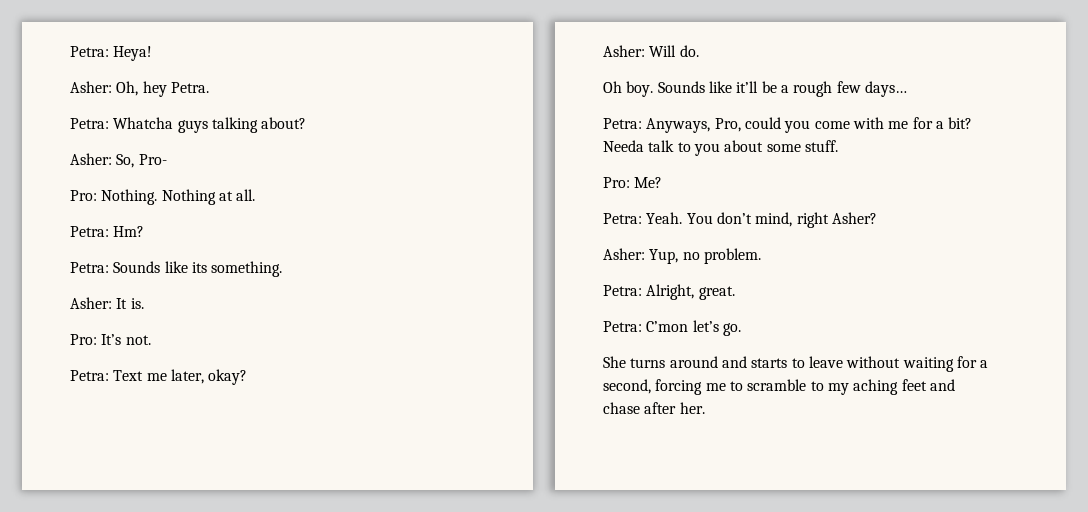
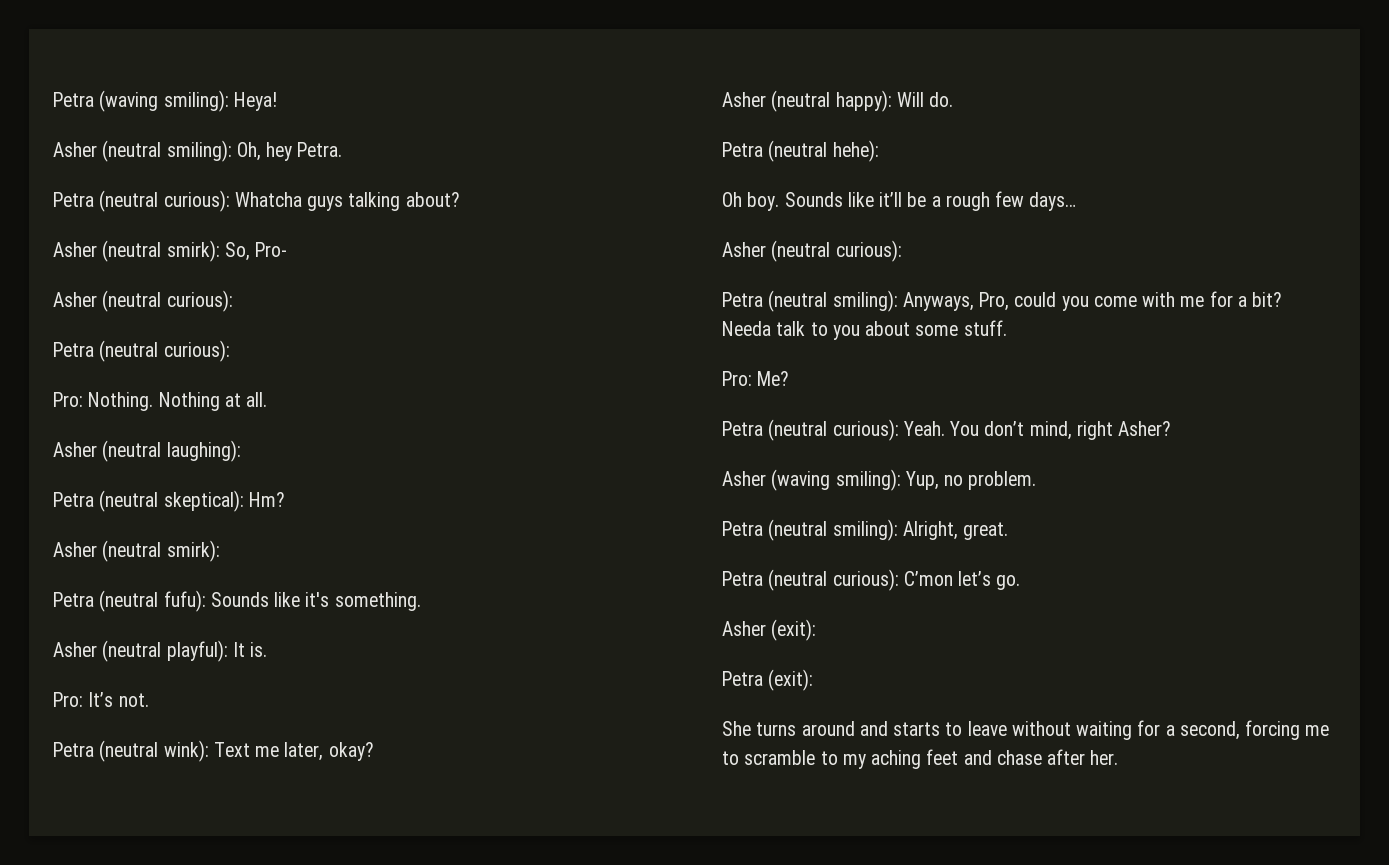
[70,46,153,61] [70,81,112,93] Petra: Heya! // Asher: -> [53,90,277,112] [53,140,232,162] Petra (waving smiling): Heya! // Asher (neutral smiling):
[70,118,109,129] Petra: -> [53,190,230,212] Petra (neutral curious):
[70,153,112,165] Asher: -> [53,240,220,262] Asher (neutral smirk):
(167, 159) none -> [53,290,233,312] [53,340,230,362] // Asher (neutral curious): // Petra (neutral curious):
[70,226,145,237] [70,261,207,273] Petra: Hm? // Petra: Sounds like its -> [53,440,241,462] [53,490,285,512] [53,540,220,562] [53,590,330,612] Asher (neutral laughing): // Petra (neutral skeptical): Hm? // Asher (neutral smirk): // Petra (neutral fufu): Sounds like it's
[70,297,112,309] Asher: -> [53,640,228,662] Asher (neutral playful):
[70,370,109,381] Petra: -> [53,740,209,762] Petra (neutral wink):
[603,45,645,57] Asher: -> [722,90,892,112] Asher (neutral happy):
(699, 51) none -> [722,140,879,162] // Petra (neutral hehe):
[603,118,642,129] Petra: -> [722,240,902,262] [722,290,898,312] Asher (neutral curious): // Petra (neutral smiling):
[603,213,642,224] Petra: -> [722,419,899,441] Petra (neutral curious):
[603,248,645,260] Asher: -> [722,469,901,491] Asher (waving smiling):
[603,285,642,296] Petra: -> [722,519,898,541] Petra (neutral smiling):
[603,321,642,332] Petra: -> [722,569,899,591] Petra (neutral curious):
(741, 329) none -> [722,619,817,641] [722,669,814,691] // Asher (exit): // Petra (exit):

